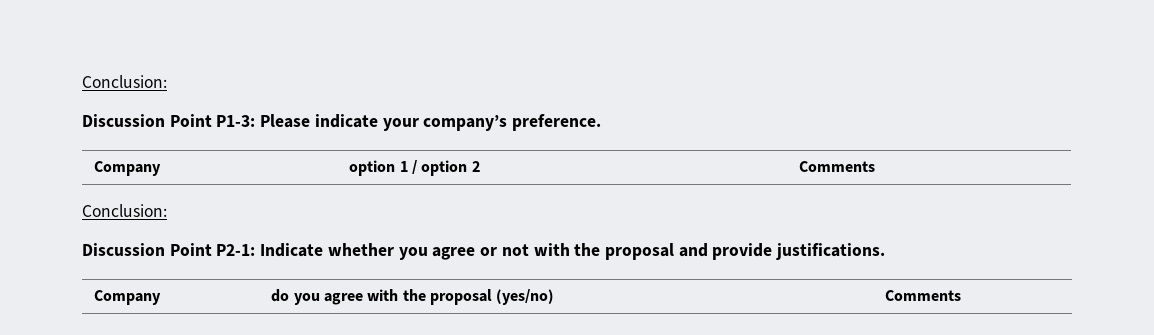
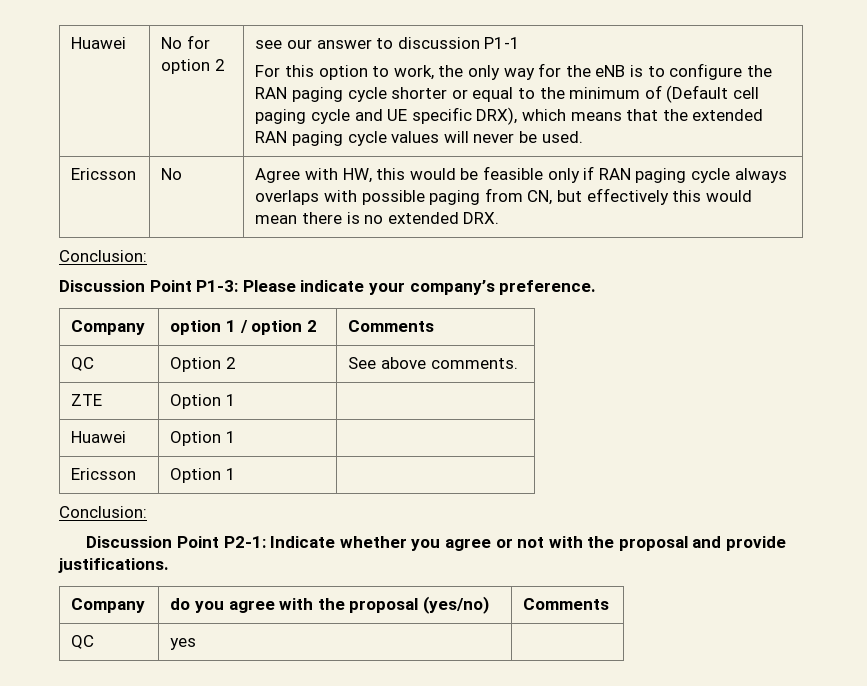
(82, 81) none -> [71,37,127,49] [161,35,211,49] [161,59,226,74] [255,37,521,49] [255,63,772,80] [255,85,759,103] [255,107,764,125] [255,131,583,146] [71,168,137,180] [161,168,183,180] [255,166,787,183] [255,188,752,205] [255,212,500,224] Huawei | No for option 2 | see our answer to discussion P1-1 // For this option to work, the only way for the eNB is to configure the RAN paging cycle shorter or equal to the minimum of (Default cell paging cycle and UE specific DRX), which means that the extended RAN paging cycle values will never be used. // Ericsson | No | Agree with HW, this would be feasible only if RAN paging cycle always overlaps with possible paging from CN, but effectively this would mean there is no extended DRX. //
(876, 166) none -> [71,357,95,371] [170,357,237,372] [348,357,518,369] [71,394,103,406] [170,394,237,409] [71,431,127,443] [170,431,237,446] [71,468,137,480] [170,468,237,483] // QC | Option 2 | See above comments. // ZTE | Option 1 | // Huawei | Option 1 | // Ericsson | Option 1 |
(962, 295) none -> [71,635,95,649] [170,638,197,650] // QC | yes |

